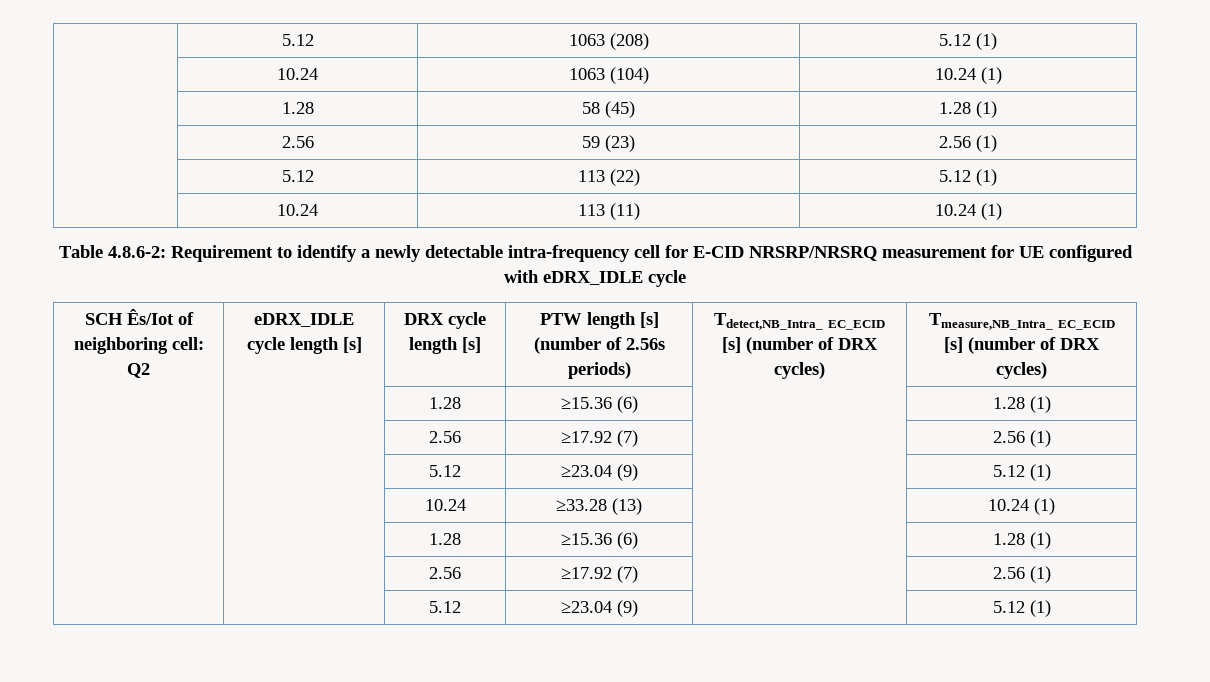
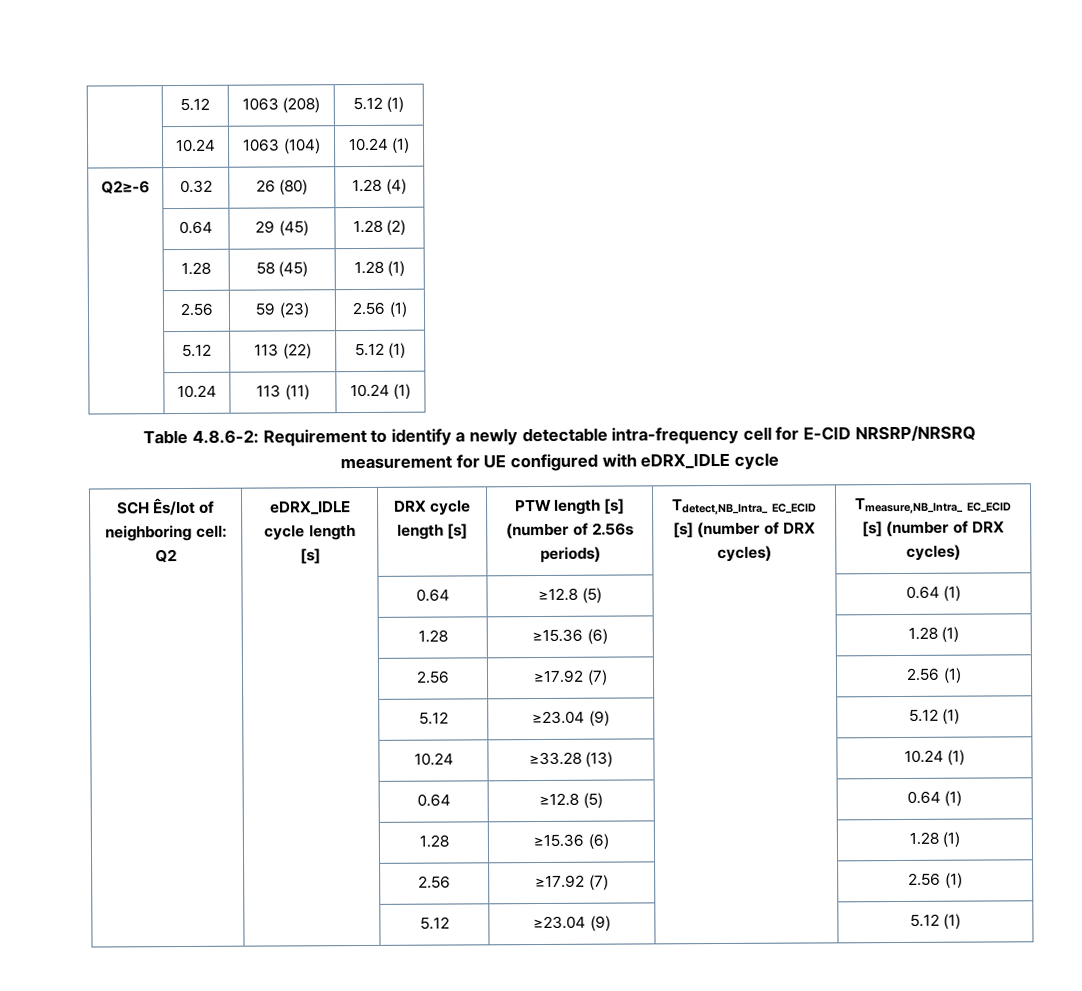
(1002, 75) none -> [101,180,150,194] [179,179,213,194] [255,179,309,196] [352,178,407,195] [179,220,213,235] [255,220,309,237] [352,219,407,236] // Q2≥-6 | 0.32 | 26 (80) | 1.28 (4) // | 0.64 | 29 (45) | 1.28 (2)
(1047, 370) none -> [415,588,450,602] [538,587,602,604] [905,585,962,602] // | | 0.64 | ≥12.8 (5) | | 0.64 (1)
(1055, 506) none -> [416,793,451,807] [539,792,603,809] [906,790,963,807] // | | 0.64 | ≥12.8 (5) | | 0.64 (1)

